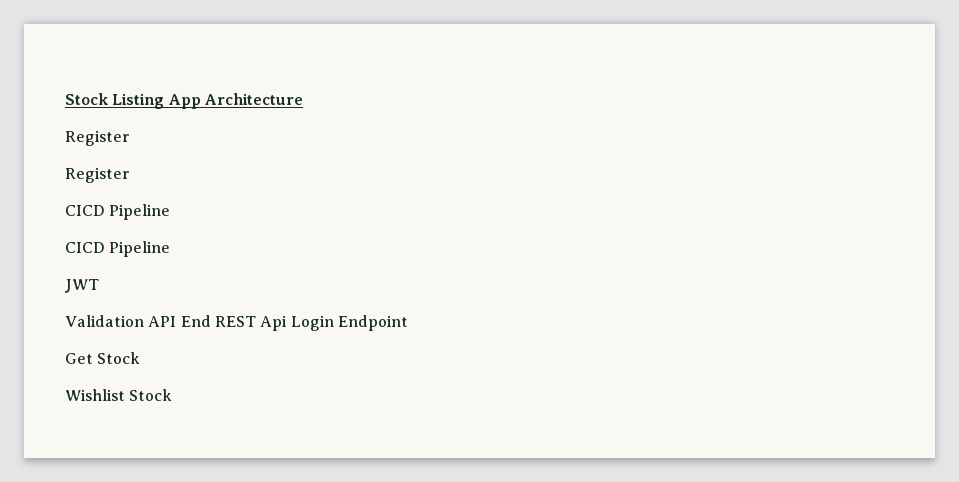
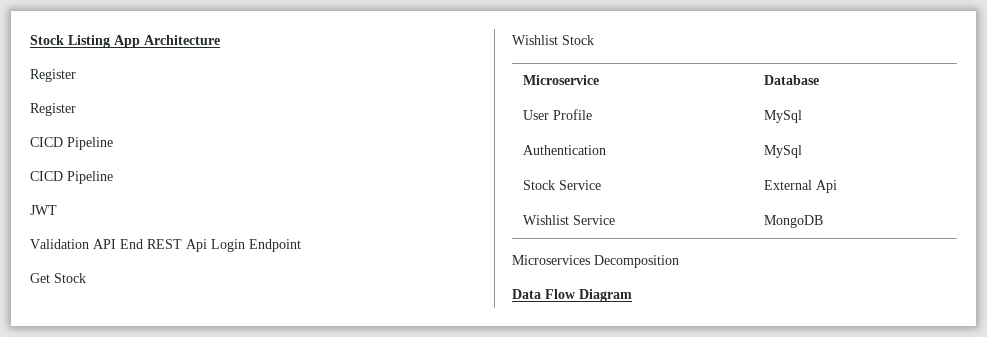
(173, 395) none -> [522,75,599,85] [763,75,819,85] [522,109,592,120] [763,110,802,123] [522,145,606,155] [763,145,802,158] [522,180,601,190] [763,180,837,193] [522,215,615,225] [763,215,823,228] [512,255,679,268] [512,289,632,302] // Microservice | Database // User Profile | MySql // Authentication | MySql // Stock Service | External Api // Wishlist Service | MongoDB // Microservices Decomposition // Data Flow Diagram

